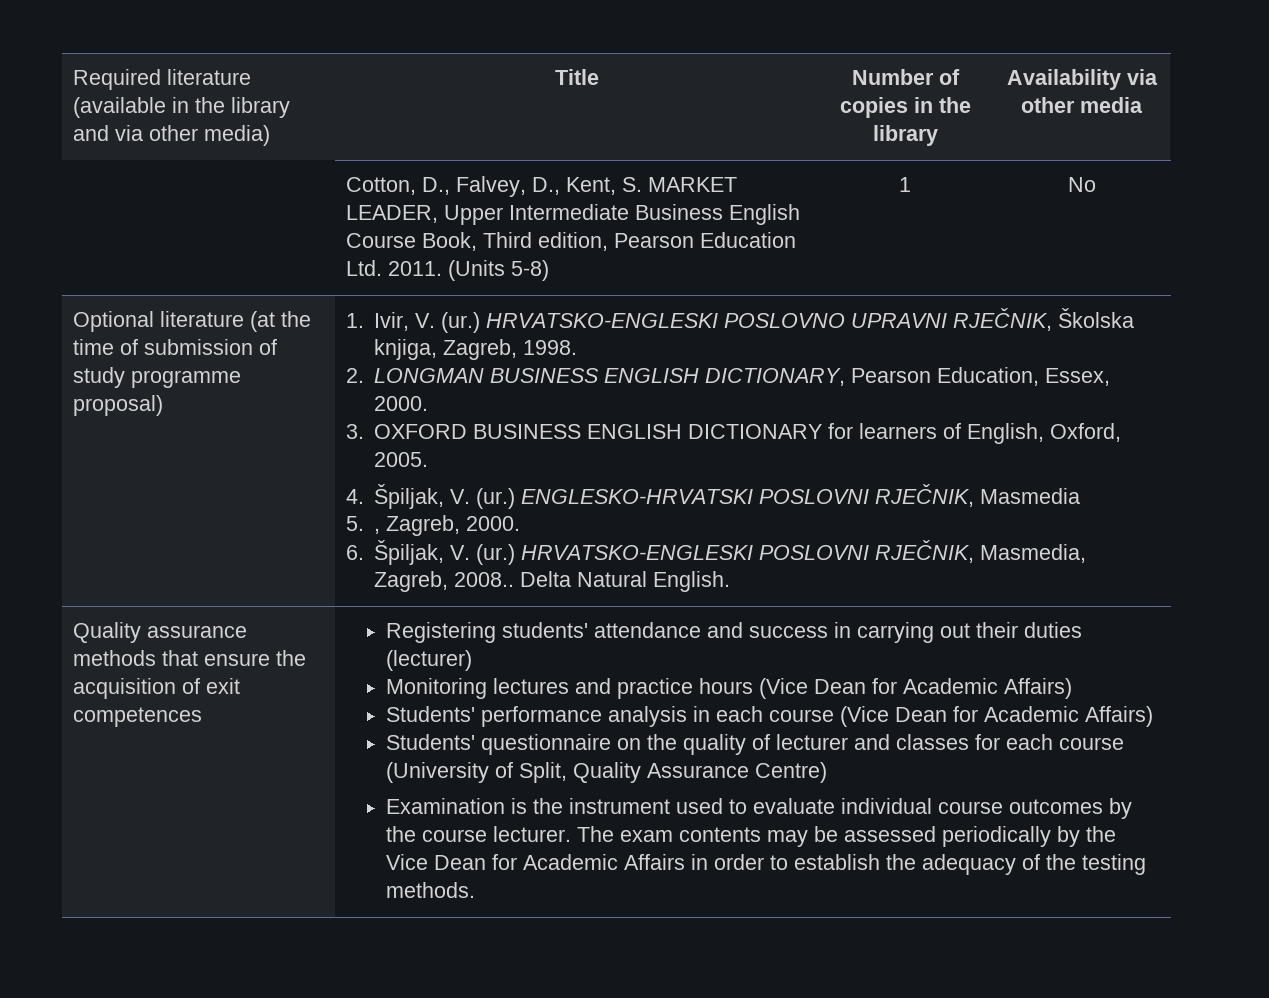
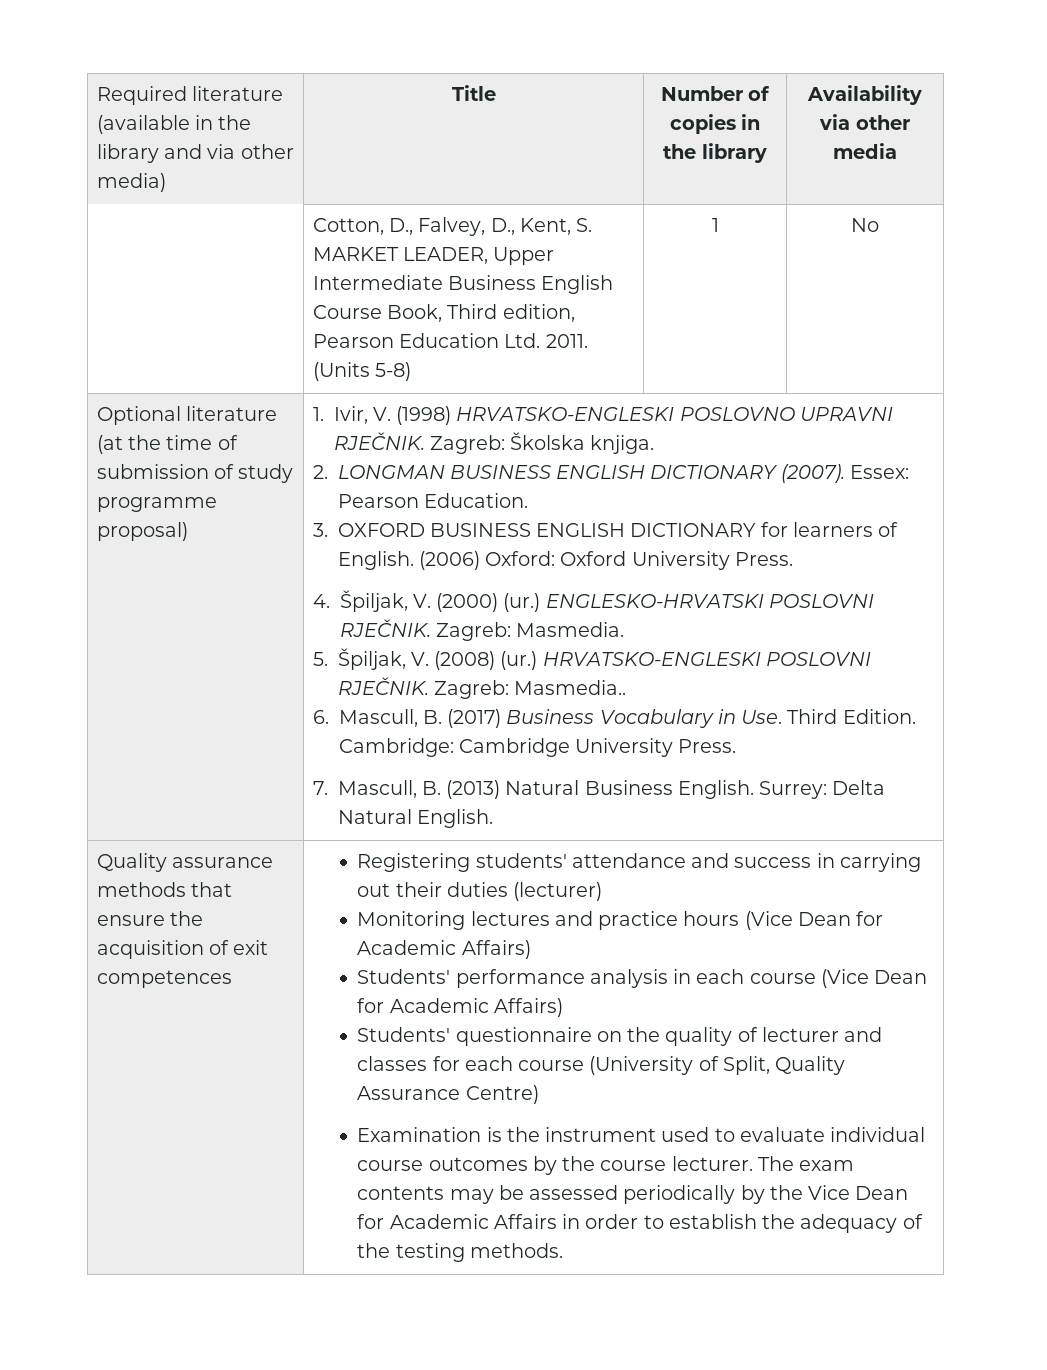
[441,312,481,333] (ur.) -> [396,406,452,425] (1998)
[953,308,1135,331] [374,339,578,360] RJEČNIK, Školska knjiga, Zagreb, 1998. -> [333,432,655,454] RJEČNIK. Zagreb: Školska knjiga.
[705,367,1111,386] [374,396,429,411] DICTIONARY, Pearson Education, Essex, 2000. -> [650,464,909,483] [337,493,528,508] DICTIONARY (2007). Essex: Pearson Education.
[967,423,1122,444] [374,452,429,467] English, Oxford, 2005. -> [337,551,793,570] English. (2006) Oxford: Oxford University Press.
(471, 496) none -> [436,593,499,612] (2000)
[875,484,1081,507] [345,515,521,536] [345,540,471,565] RJEČNIK, Masmedia // 5. , Zagreb, 2000. // 6. Špiljak, V. -> [339,619,625,641] [312,648,496,670] RJEČNIK. Zagreb: Masmedia. // 5. Špiljak, V. (2008)
[875,540,1087,563] [374,571,515,592] RJEČNIK, Masmedia, Zagreb, 2008.. -> [337,677,627,699] [312,709,916,728] [338,738,737,757] [312,780,828,799] RJEČNIK. Zagreb: Masmedia.. // 6. Mascull, B. (2017) Business Vocabulary in Use. Third Edition. Cambridge: Cambridge University Press. // 7. Mascull, B. (2013) Natural Business English. Surrey:

